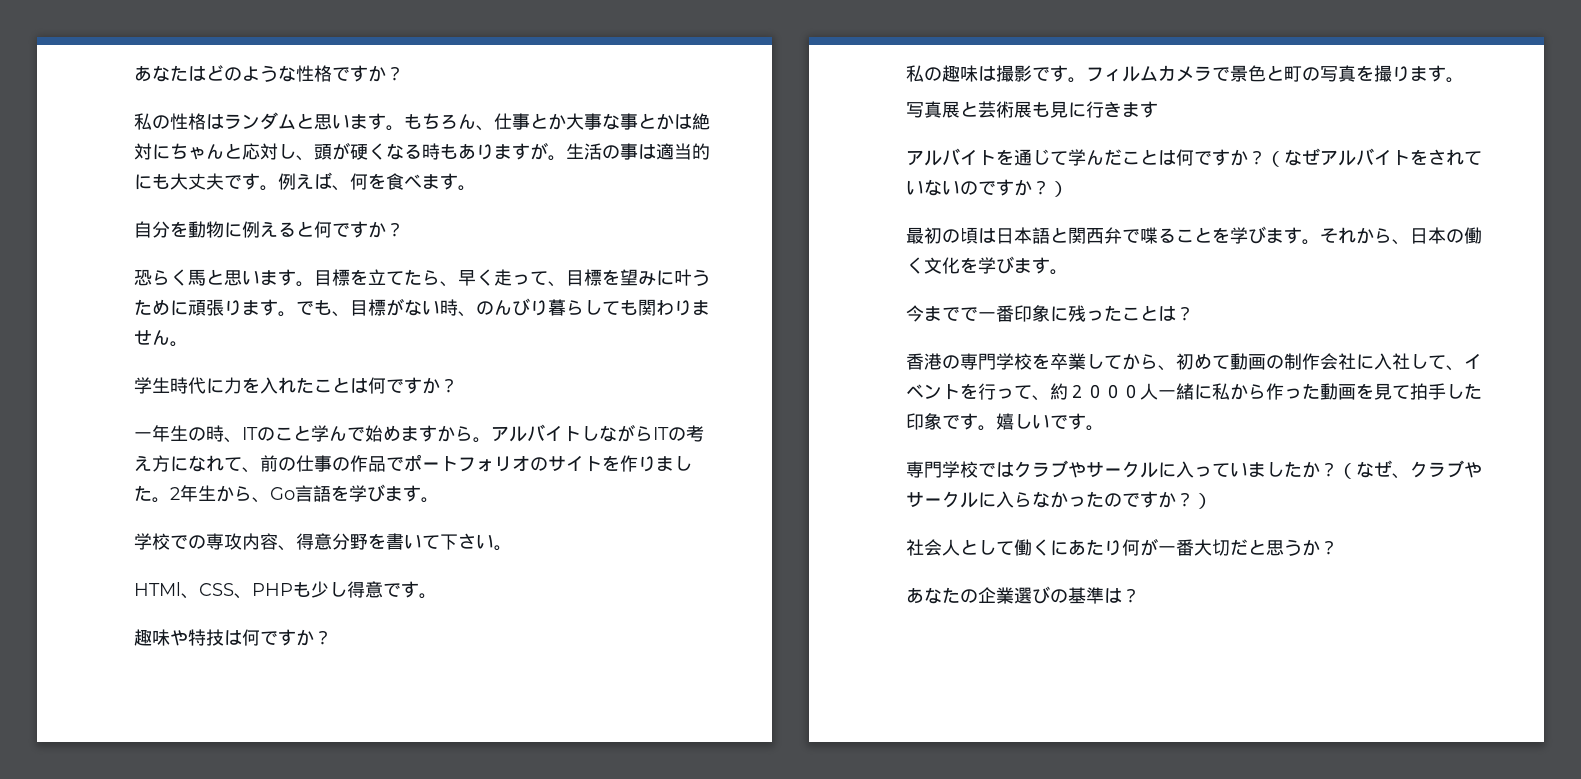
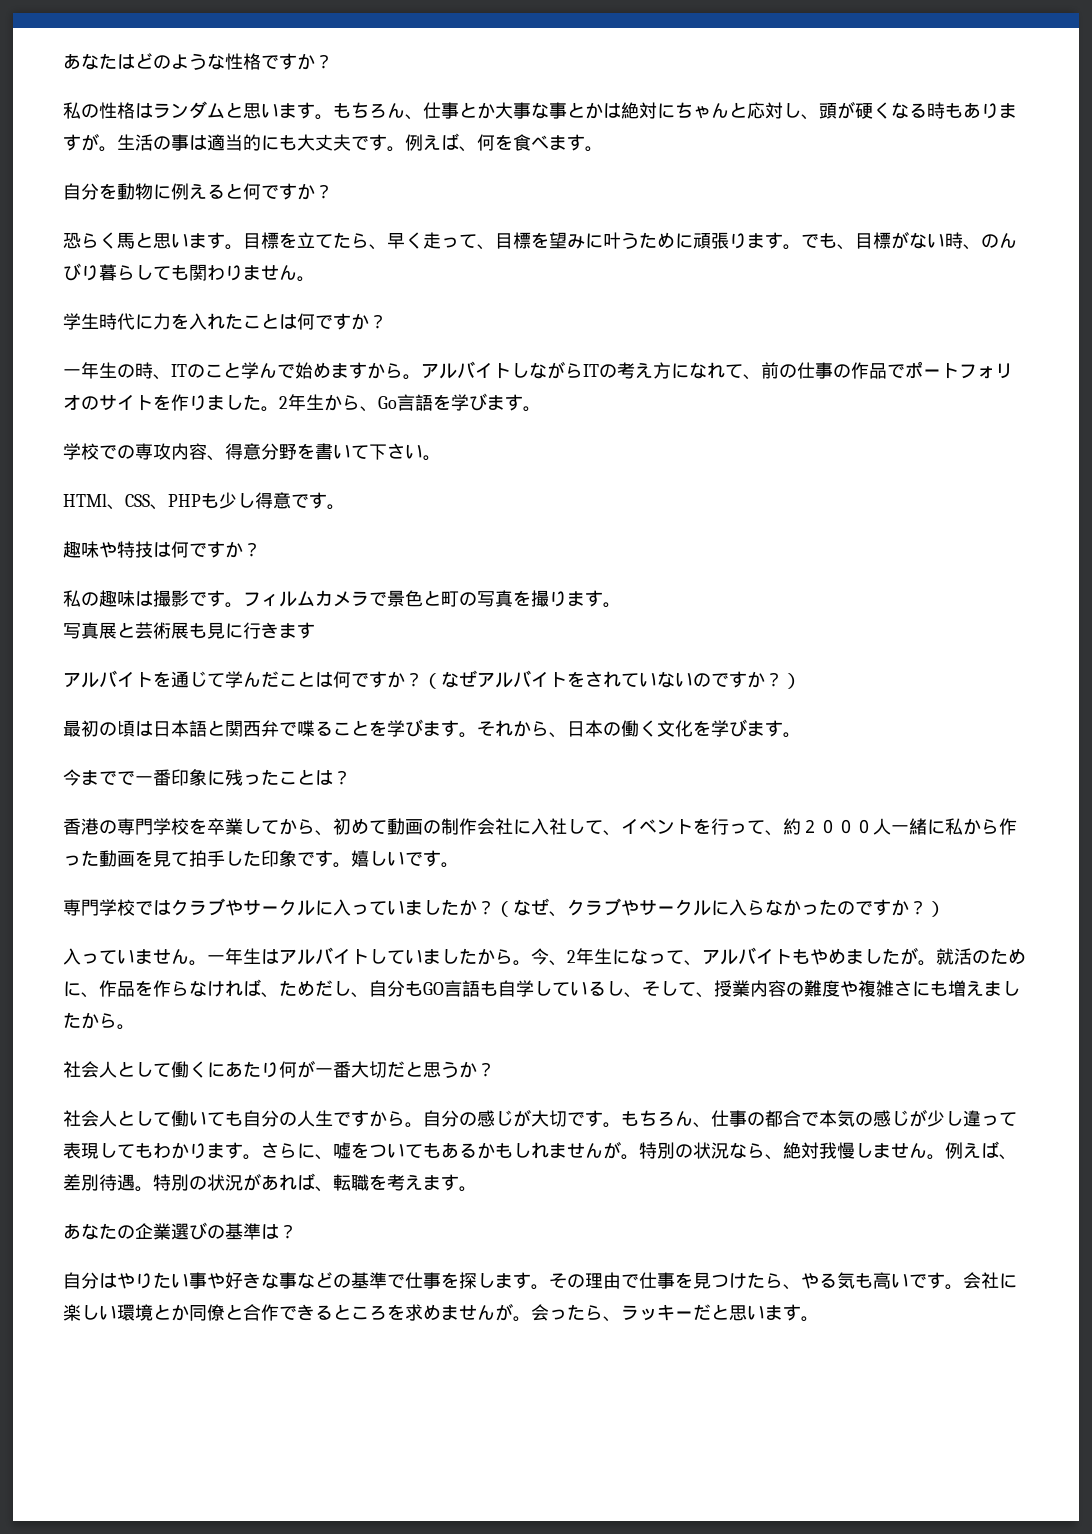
(1212, 501) none -> [63,947,1026,966] [63,979,1020,998] [63,1012,135,1030] // 入っていません。一年生はアルバイトしていましたから。今、2年生になって、アルバイトもやめましたが。就活のために、作品を作らなければ、ためだし、自分もGO言語も自学しているし、そして、授業内容の難度や複雑さにも増えましたから。
(1338, 547) none -> [63,1109,1017,1128] [63,1141,1017,1160] [63,1173,477,1192] // 社会人として働いても自分の人生ですから。自分の感じが大切です。もちろん、仕事の都合で本気の感じが少し違って表現してもわかります。さらに、嘘をついてもあるかもしれませんが。特別の状況なら、絶対我慢しません。例えば、差別待遇。特別の状況があれば、転職を考えます。
(1140, 595) none -> [63,1272,1017,1290] [63,1303,819,1322] // 自分はやりたい事や好きな事などの基準で仕事を探します。その理由で仕事を見つけたら、やる気も高いです。会社に楽しい環境とか同僚と合作できるところを求めませんが。会ったら、ラッキーだと思います。

